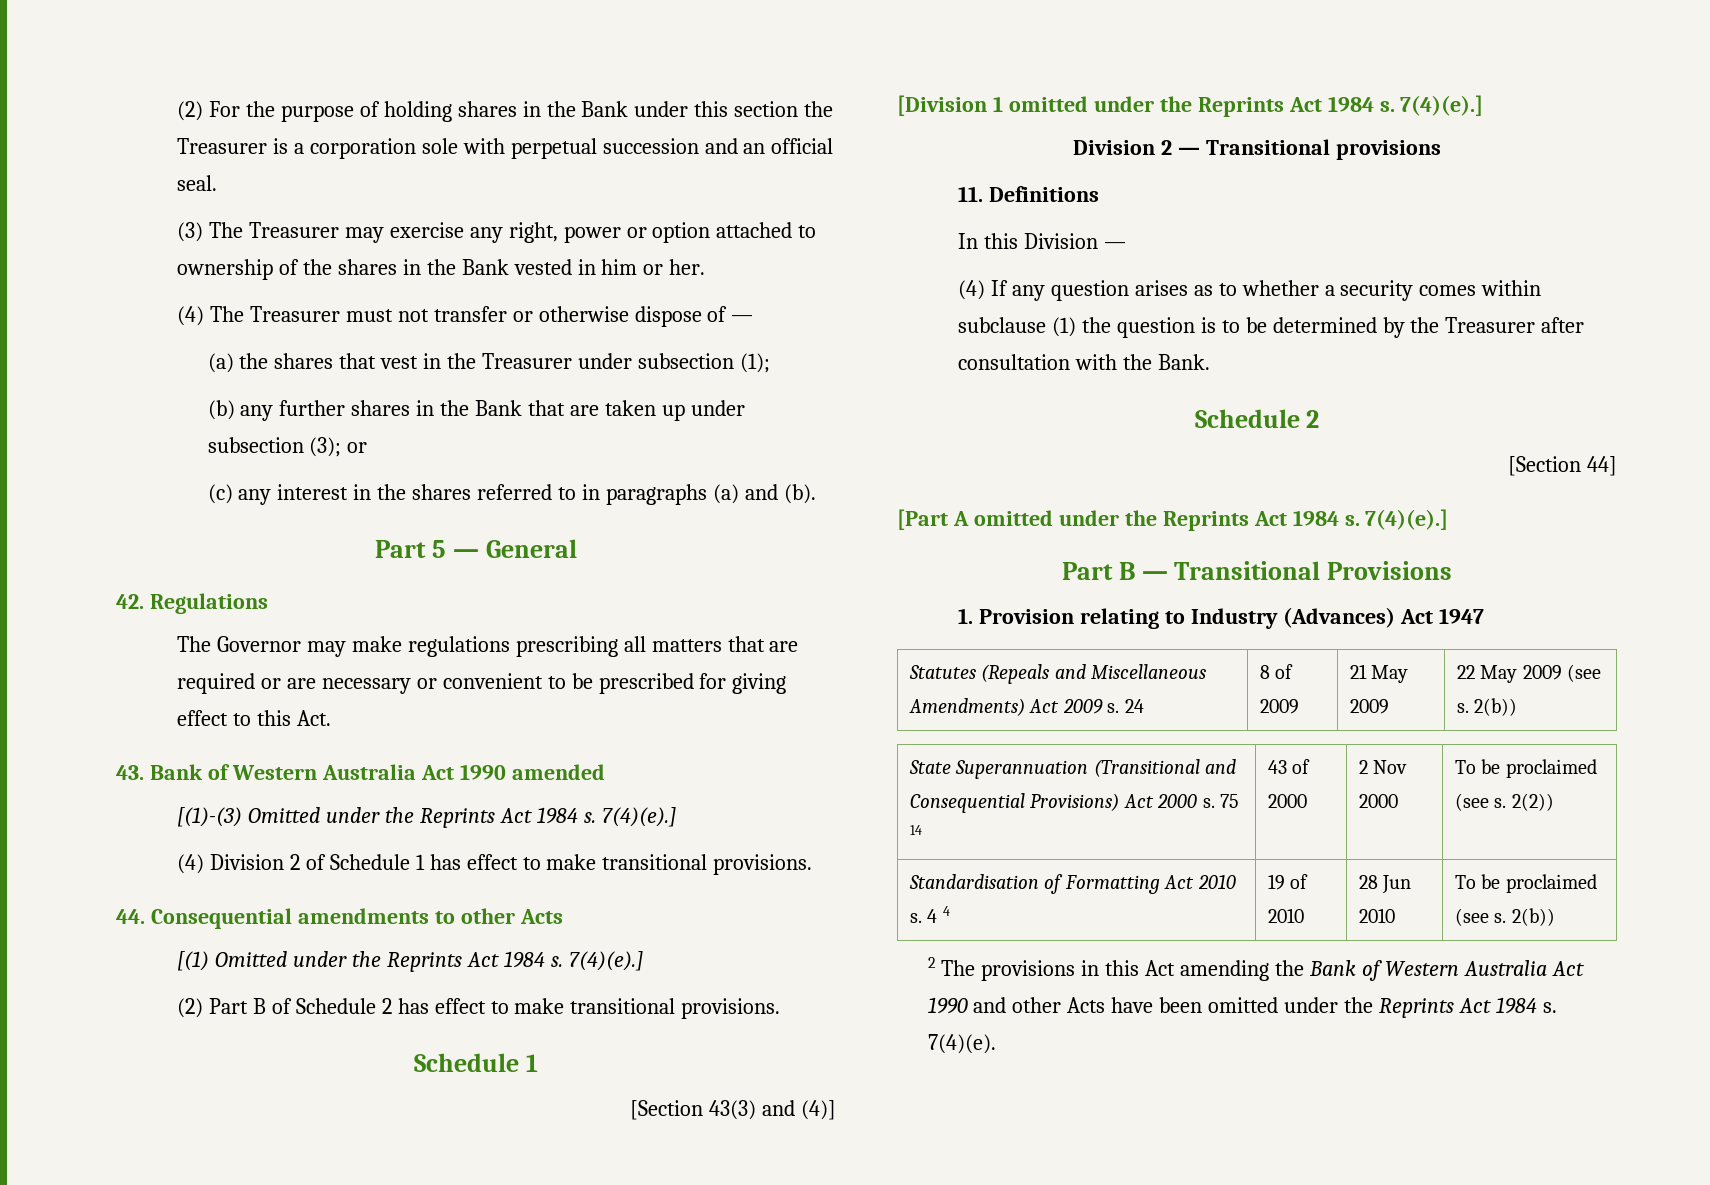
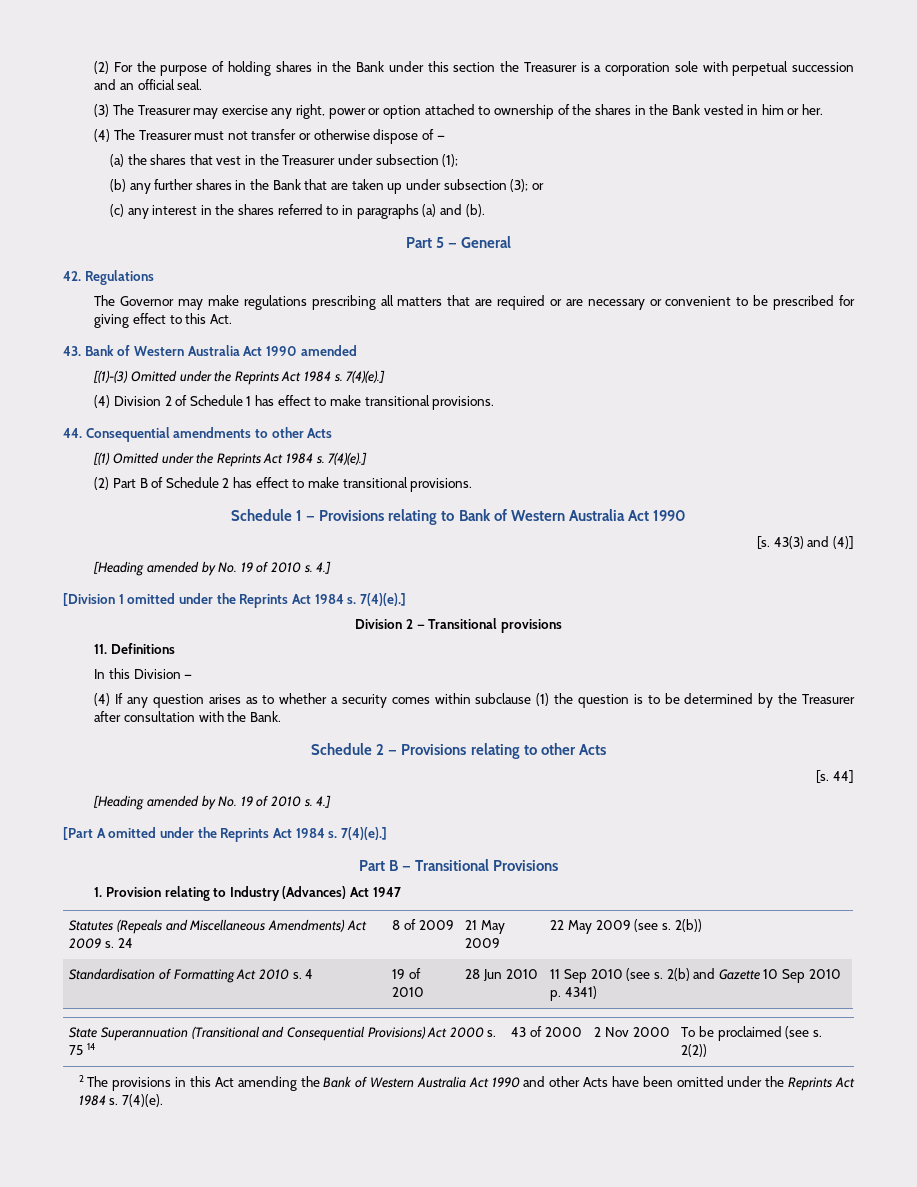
[630,1100,837,1120] // [Section 43(3) and (4)] -> [306,509,686,525] [757,536,854,549] [93,561,332,576] — Provisions relating to Bank of Western Australia Act 1990 // [s. 43(3) and (4)] // [Heading amended by No. 19 of 2010 s. 4.]
[1508,456,1617,476] // [Section 44] -> [388,743,606,759] [816,770,854,783] [93,795,332,810] — Provisions relating to other Acts // [s. 44] // [Heading amended by No. 19 of 2010 s. 4.]
(1518, 707) none -> [69,968,314,983] [392,968,421,979] [392,987,425,997] [465,969,538,981] [550,968,841,983] [550,986,597,1001] // Standardisation of Formatting Act 2010 s. 4 | 19 of 2010 | 28 Jun 2010 | 11 Sep 2010 (see s. 2(b) and Gazette 10 Sep 2010 p. 4341)
[909,874,1236,894] [910,906,950,923] [1268,874,1309,890] [1268,908,1305,923] [1359,875,1412,894] [1359,908,1396,923] [1455,874,1597,893] [1455,908,1555,926] // Standardisation of Formatting Act 2010 s. 4 4 | 19 of 2010 | 28 Jun 2010 | To be proclaimed (see s. 2(b)) -> (708, 1050) none

